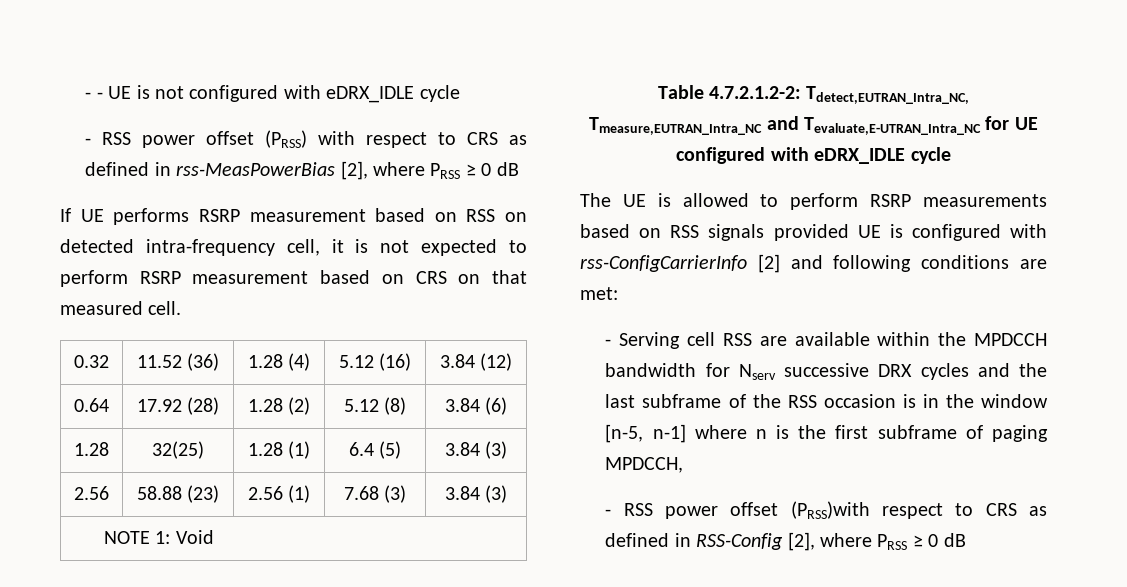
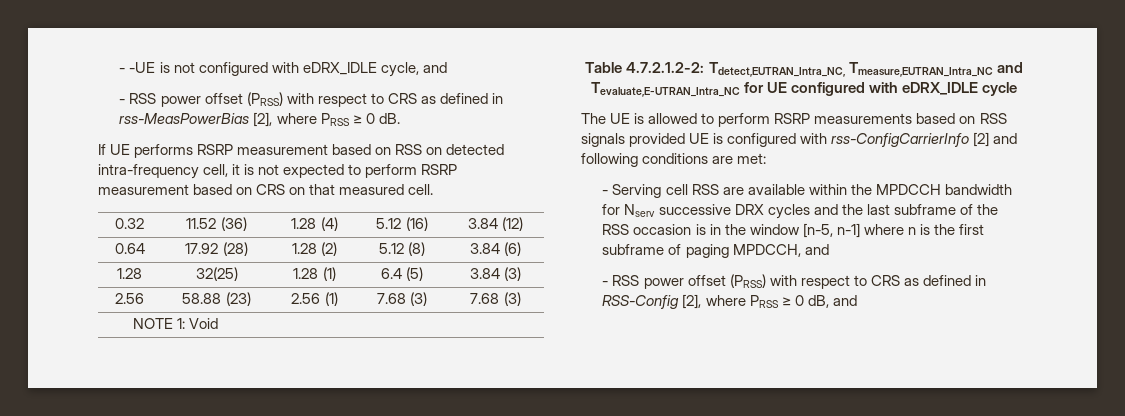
[85,86,132,99] - - UE -> [119,62,156,73] - -UE
[419,85,460,102] cycle -> [380,62,447,77] cycle, and
[496,162,519,176] dB -> [378,113,400,124] dB.
[444,486,480,500] 3.84 -> [470,293,500,304] 7.68
[605,501,870,519] // - RSS power offset (PRSS)with -> [804,244,829,255] [602,274,797,289] and // - RSS power offset (PRSS) with
[943,533,966,547] dB -> [807,295,857,308] dB, and

